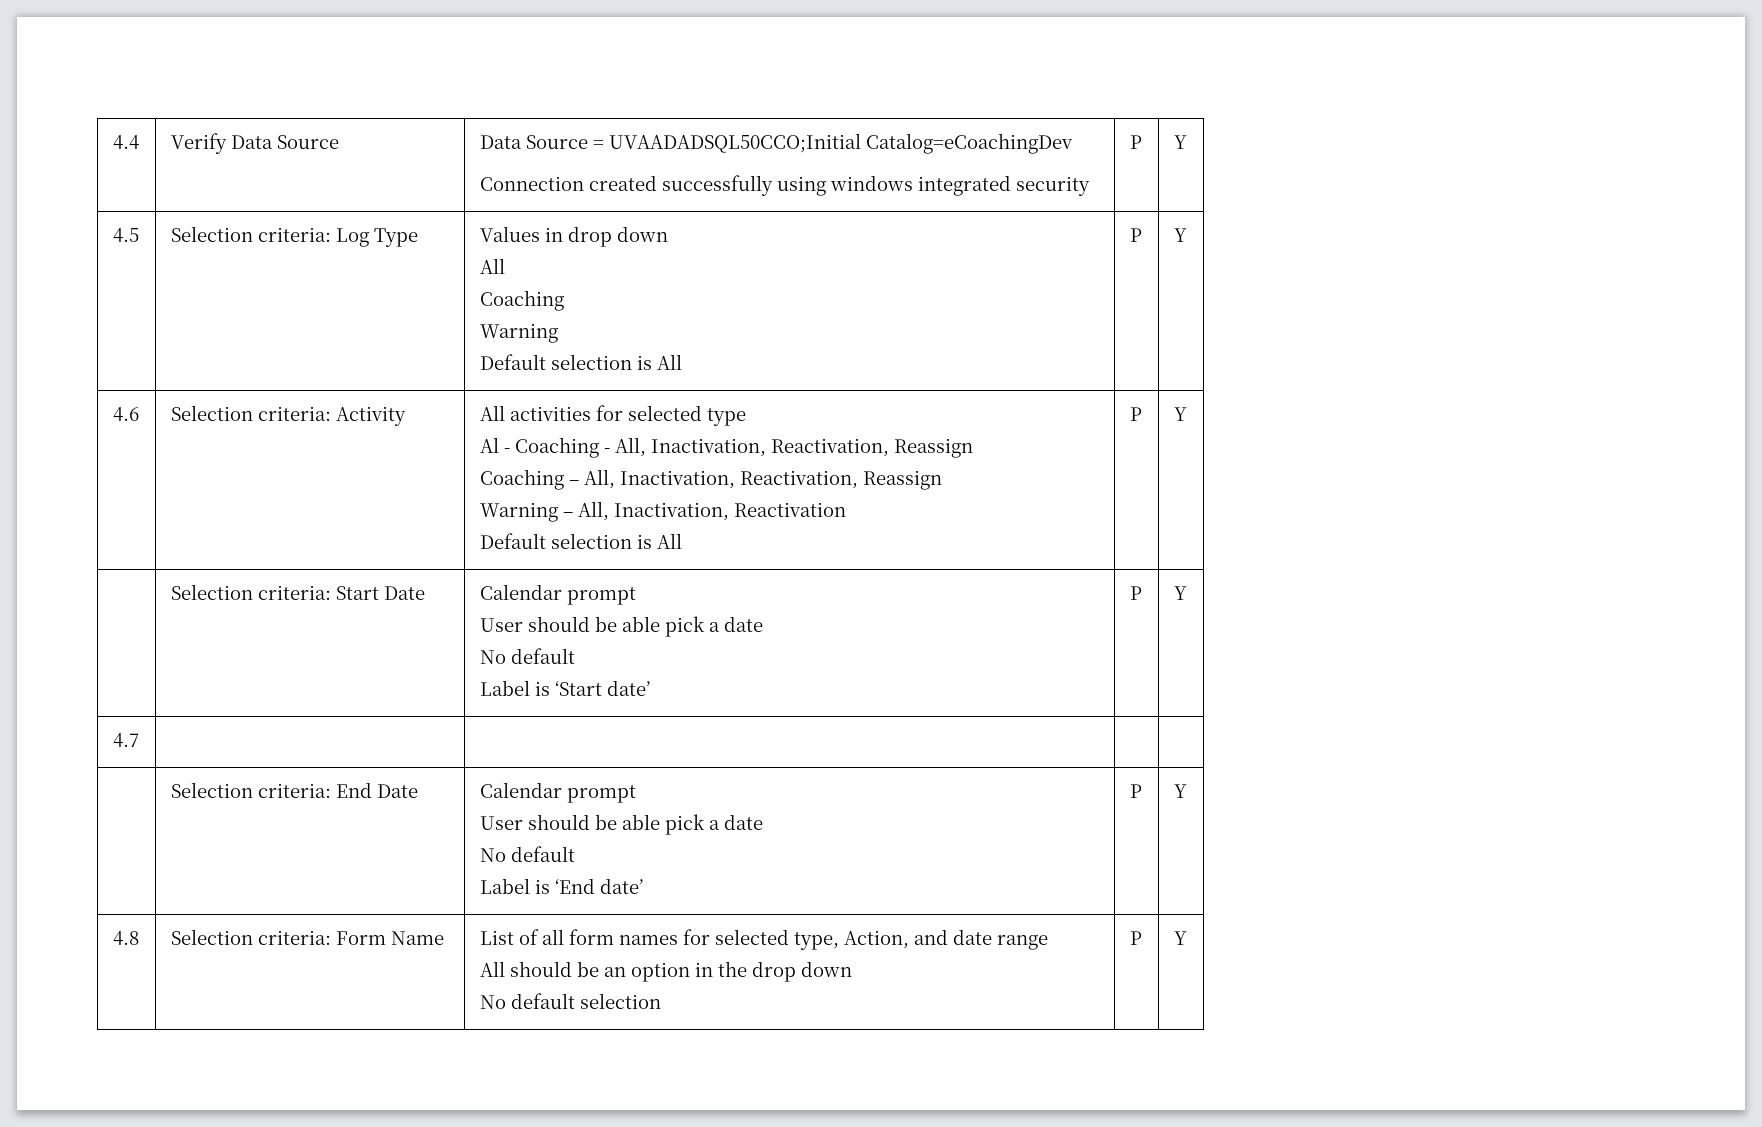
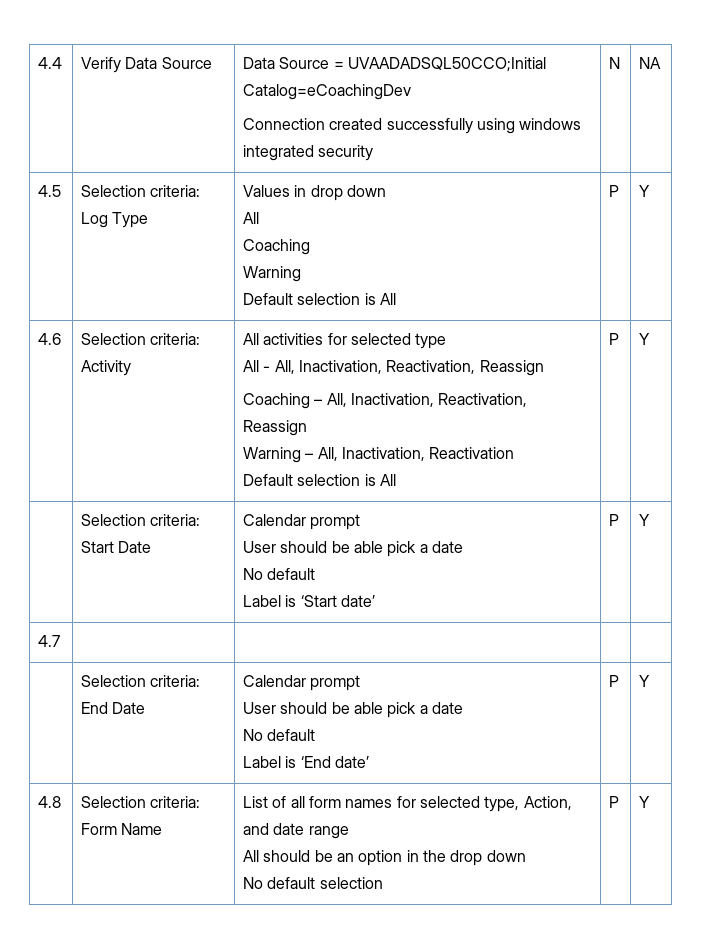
[1129,135,1142,149] [1173,135,1187,149] P | Y -> [609,57,621,69] [639,57,662,69] N | NA
[479,437,599,458] Al - Coaching -> [243,360,260,372] All

